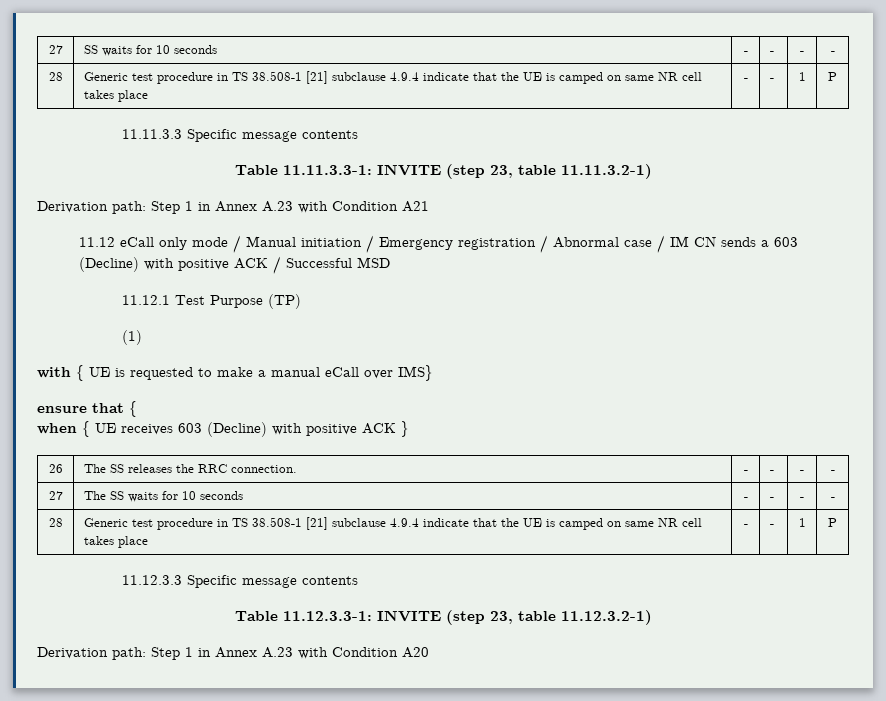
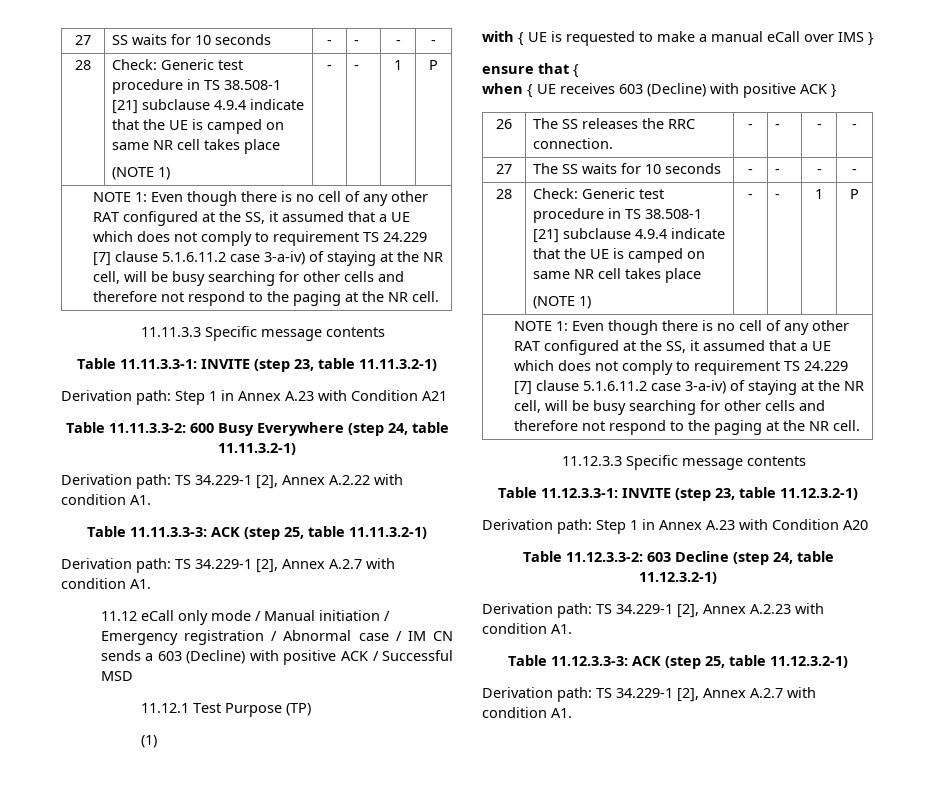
(63, 76) none -> [111,59,157,70] Check:
[743,78,748,81] [769,78,774,81] [798,72,806,81] [828,72,837,81] | - | - | 1 | P -> [111,167,170,180] [327,65,332,70] [353,65,359,70] [394,60,402,70] [429,60,438,70] [92,191,428,206] [92,211,410,226] [92,231,427,246] [92,251,443,266] [92,271,404,286] [92,291,439,306] // (NOTE 1) | - | - | 1 | P // NOTE 1: Even though there is no cell of any other RAT configured at the SS, it assumed that a UE which does not comply to requirement TS 24.229 [7] clause 5.1.6.11.2 case 3-a-iv) of staying at the NR cell, will be busy searching for other cells and therefore not respond to the paging at the NR cell.
(429, 206) none -> [65,422,449,436] [218,443,296,455] [61,474,403,489] [61,494,151,505] [87,526,427,540] [61,558,395,573] [61,578,151,589] // Table 11.11.3.3-2: 600 Busy Everywhere (step 24, table 11.11.3.2-1) // Derivation path: TS 34.229-1 [2], Annex A.2.22 with condition A1. // Table 11.11.3.3-3: ACK (step 25, table 11.11.3.2-1) // Derivation path: TS 34.229-1 [2], Annex A.2.7 with condition A1.
[398,365,433,381] IMS} -> [838,32,874,46] IMS }
(63, 522) none -> [532,188,578,199] Check:
[743,524,748,527] [769,524,774,527] [798,518,806,527] [828,518,837,527] | - | - | 1 | P -> [532,296,591,309] [748,194,753,199] [774,194,780,199] [815,189,823,199] [850,189,859,199] [513,320,849,335] [513,340,831,355] [513,360,848,375] [513,380,864,395] [513,400,825,415] [513,420,860,435] // (NOTE 1) | - | - | 1 | P // NOTE 1: Even though there is no cell of any other RAT configured at the SS, it assumed that a UE which does not comply to requirement TS 24.229 [7] clause 5.1.6.11.2 case 3-a-iv) of staying at the NR cell, will be busy searching for other cells and therefore not respond to the paging at the NR cell.
(429, 652) none -> [522,551,834,565] [639,572,717,584] [482,603,824,618] [482,623,572,634] [508,655,848,669] [482,687,816,702] [482,707,572,718] // Table 11.12.3.3-2: 603 Decline (step 24, table 11.12.3.2-1) // Derivation path: TS 34.229-1 [2], Annex A.2.23 with condition A1. // Table 11.12.3.3-3: ACK (step 25, table 11.12.3.2-1) // Derivation path: TS 34.229-1 [2], Annex A.2.7 with condition A1.

